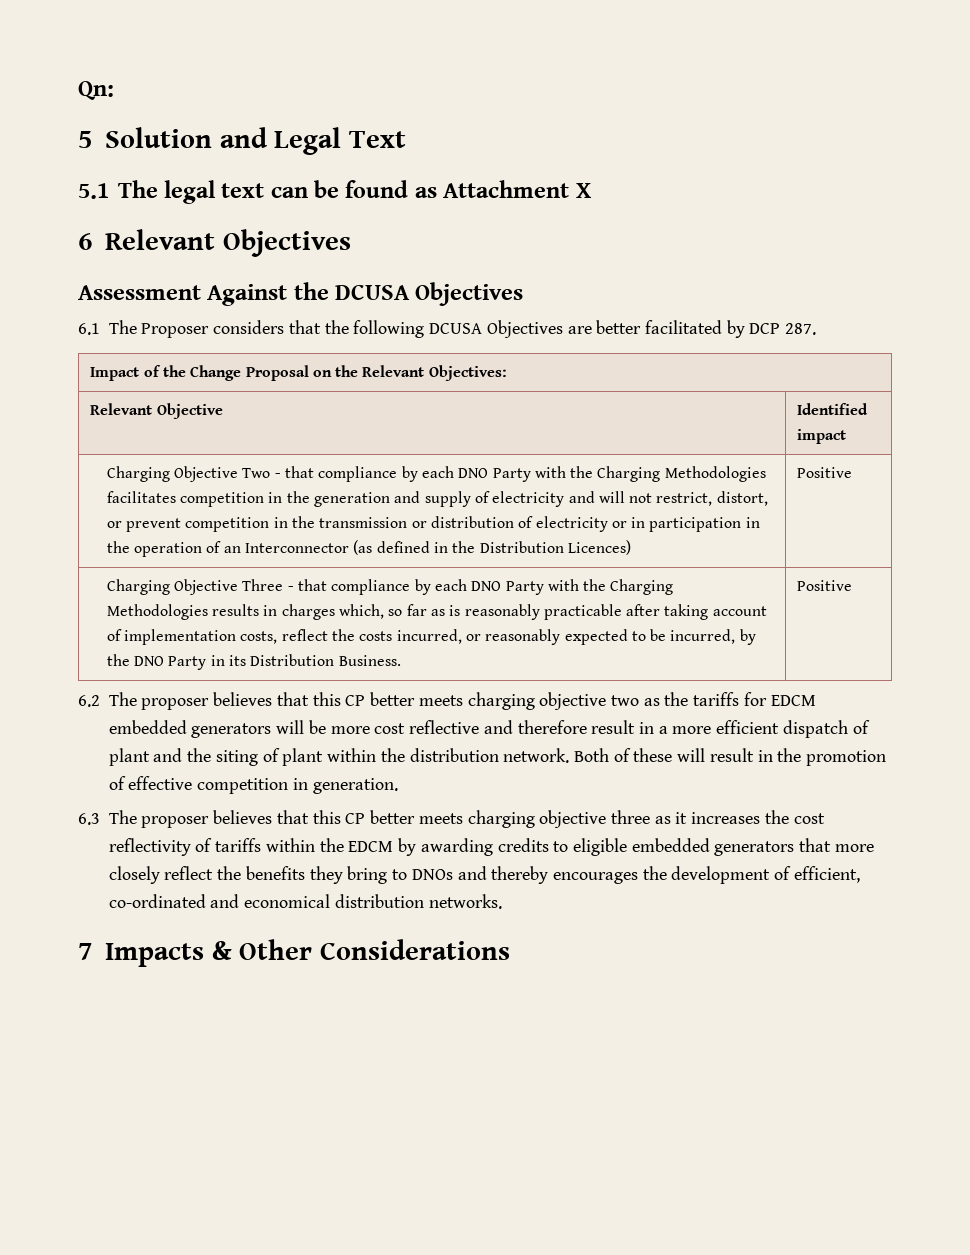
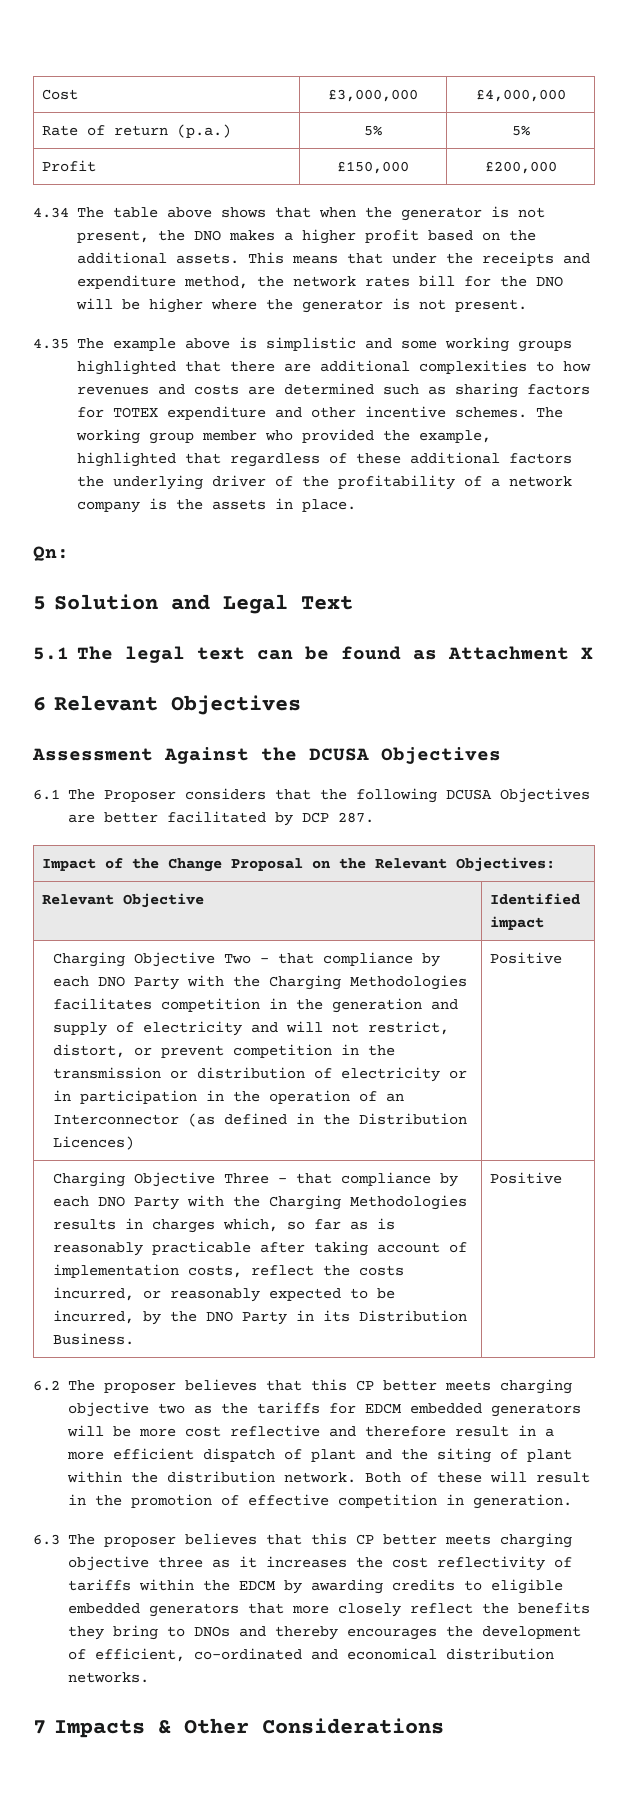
(78, 90) none -> [42,89,79,100] [328,89,418,102] [475,89,566,102] [42,124,232,138] [364,125,382,136] [511,125,530,136] [42,160,97,172] [337,161,409,174] [484,161,557,174] [33,206,545,221] [76,229,536,244] [76,252,590,266] [76,275,563,289] [75,298,527,313] [33,337,572,352] [76,360,591,375] [76,383,590,398] [76,406,563,420] [75,429,491,444] [76,452,572,467] [76,475,572,490] [76,498,356,513] Cost | £3,000,000 | £4,000,000 // Rate of return (p.a.) | 5% | 5% // Profit | £150,000 | £200,000 // 4.34 The table above shows that when the generator is not present, the DNO makes a higher profit based on the additional assets. This means that under the receipts and expenditure method, the network rates bill for the DNO will be higher where the generator is not present. // 4.35 The example above is simplistic and some working groups highlighted that there are additional complexities to how revenues and costs are determined such as sharing factors for TOTEX expenditure and other incentive schemes. The working group member who provided the example, highlighted that regardless of these additional factors the underlying driver of the profitability of a network company is the assets in place. //

